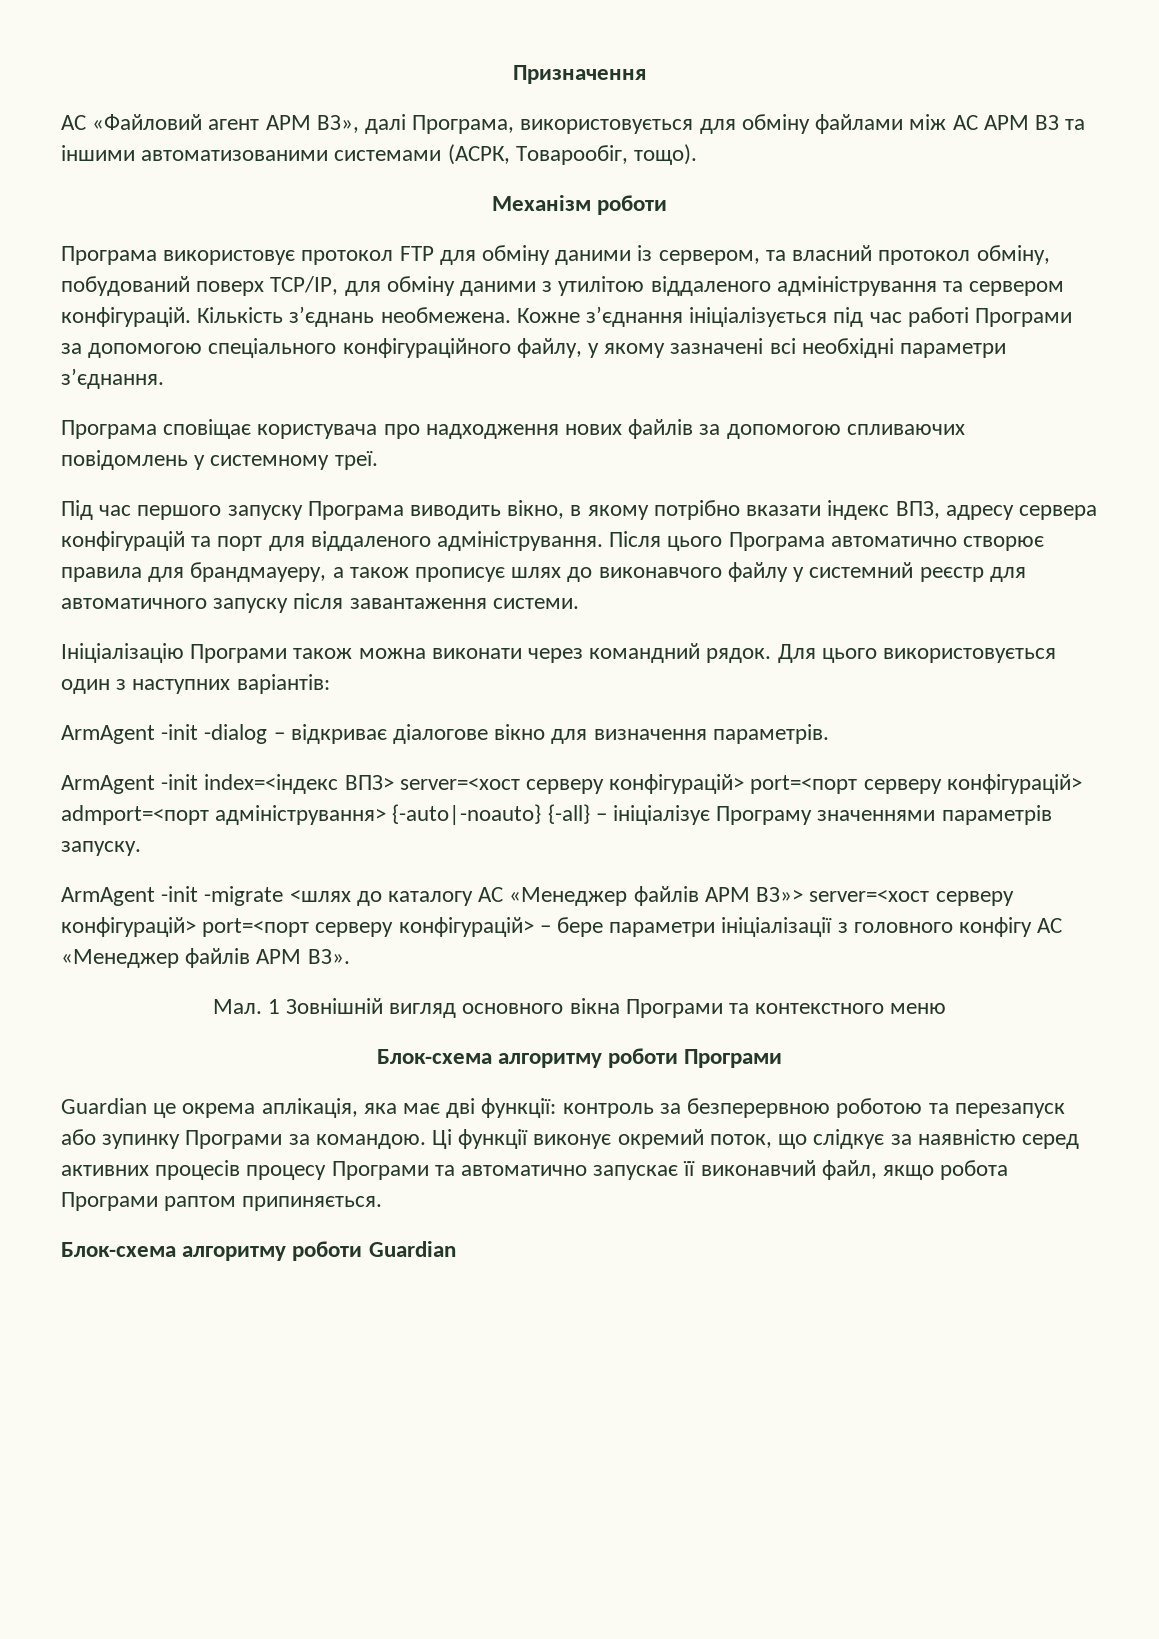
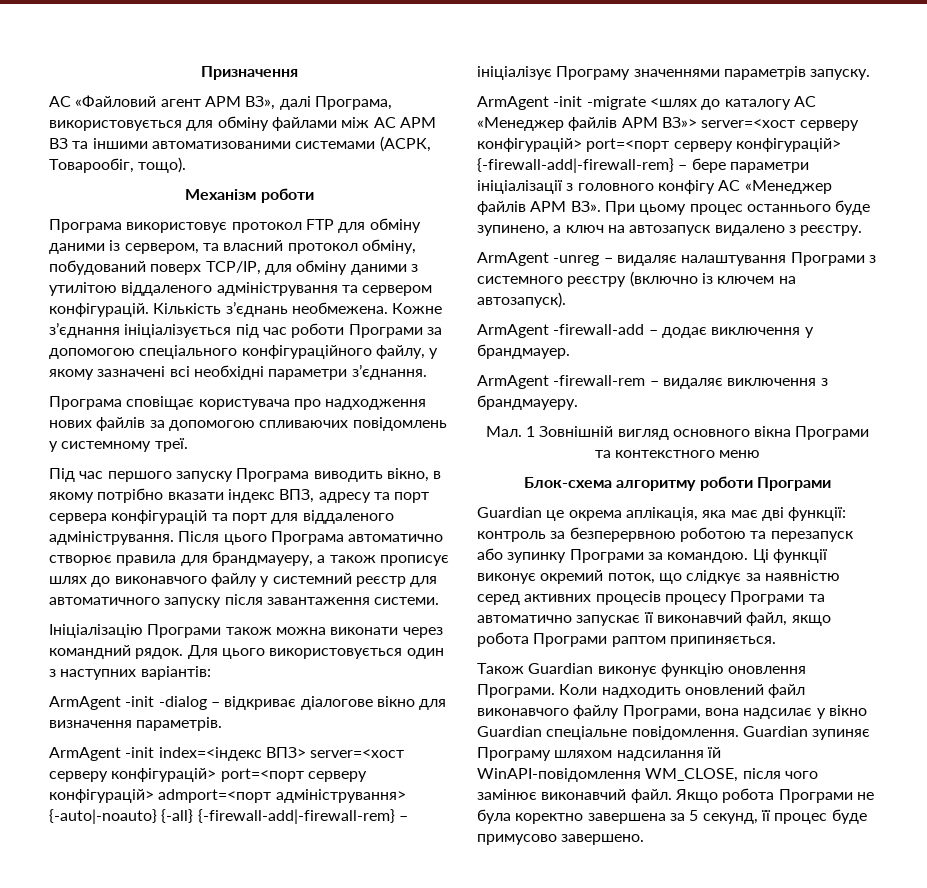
[907,307,969,327] работі -> [291,323,345,338] роботи
(1014, 512) none -> [373,492,430,503] та порт
(590, 814) none -> [197,809,395,824] {-firewall-add|-firewall-rem}
(534, 927) none -> [477,158,674,173] {-firewall-add|-firewall-rem}
(350, 956) none -> [604,200,871,215] [477,225,863,236] [477,252,876,266] [477,271,796,287] [477,292,566,308] [477,324,814,338] [477,344,570,359] [477,375,828,389] [477,395,578,410] При цьому процес останнього буде зупинено, а ключ на автозапуск видалено з реєстру. // ArmAgent -unreg – видаляє налаштування Програми з системного реєстру (включно із ключем на автозапуск). // ArmAgent -firewall-add – додає виключення у брандмауер. // ArmAgent -firewall-rem – видаляє виключення з брандмауеру.
[61,1241,456,1261] Блок-схема алгоритму роботи Guardian -> [477,663,807,677] [477,684,806,698] [477,705,867,719] [477,726,871,740] [477,747,721,761] [477,768,818,782] [477,788,874,803] [477,809,867,824] [477,834,645,845] Також Guardian виконує функцію оновлення Програми. Коли надходить оновлений файл виконавчого файлу Програми, вона надсилає у вікно Guardian спеціальне повідомлення. Guardian зупиняє Програму шляхом надсилання їй WinAPI-повідомлення WM_CLOSE, після чого замінює виконавчий файл. Якщо робота Програми не була коректно завершена за 5 секунд, її процес буде примусово завершено.

